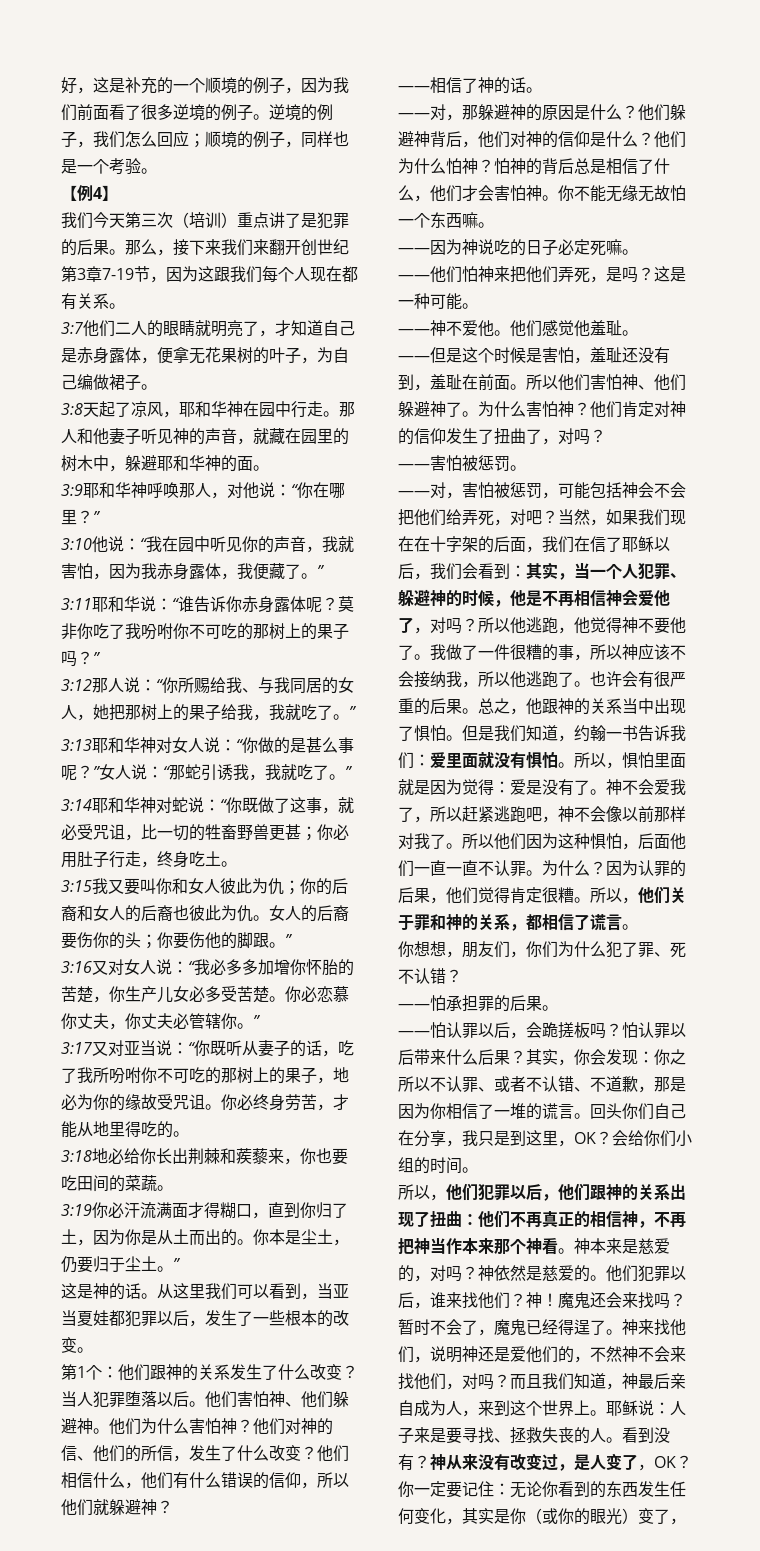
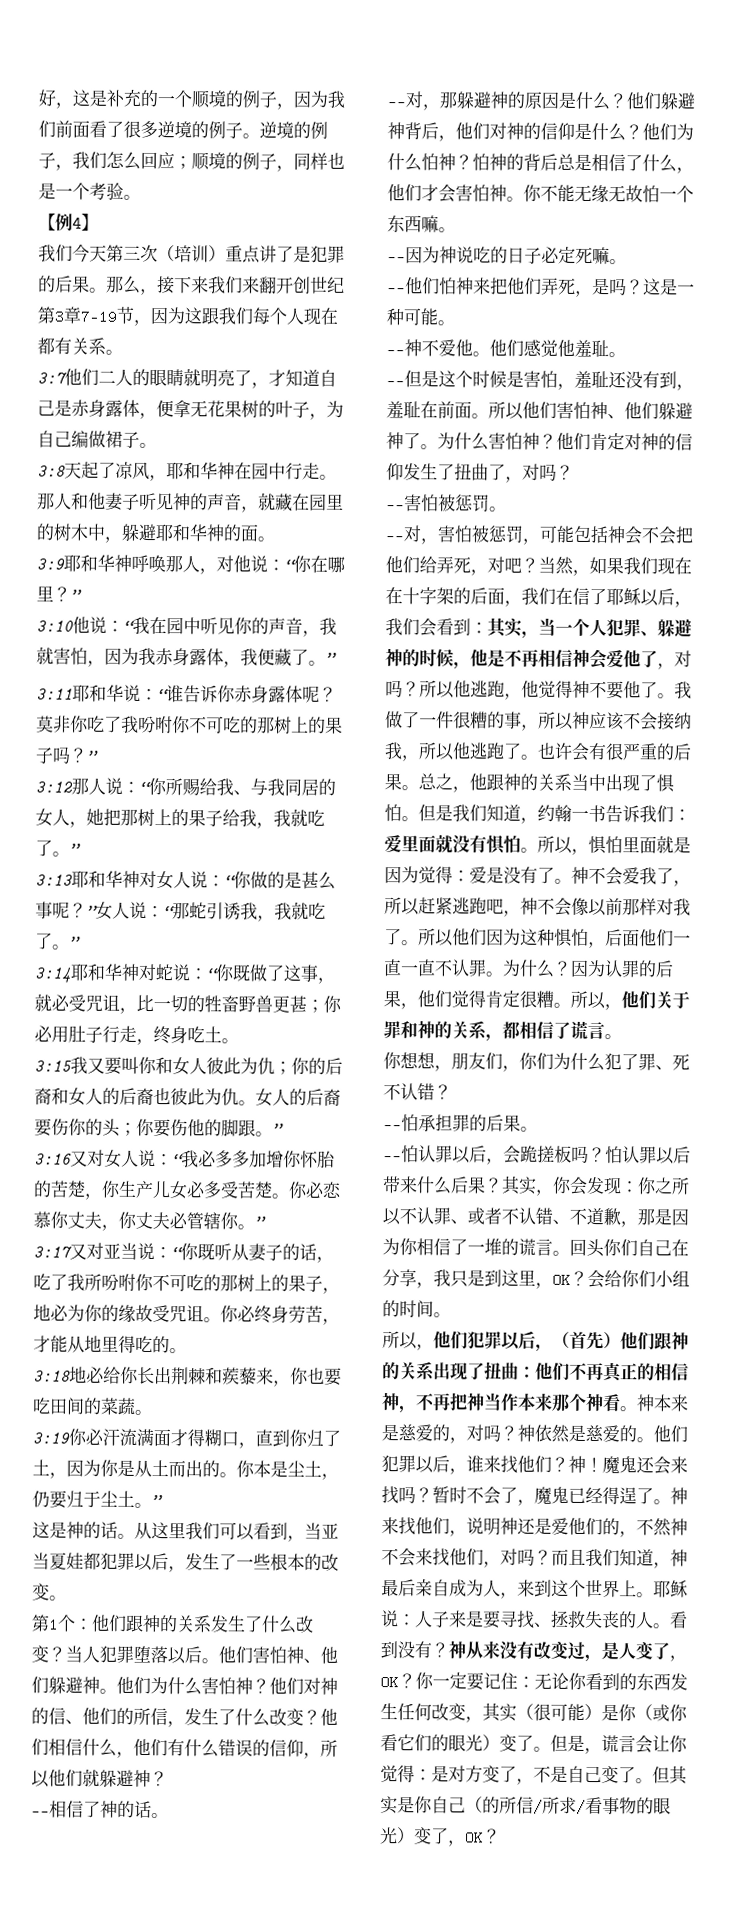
(558, 1197) none -> [552,1331,621,1350] （首先）
[414,1508,574,1525] 变化，其实是你（或你 -> [431,1702,688,1723] [380,1734,688,1755] [380,1765,688,1785] [380,1796,637,1815] 改变，其实（很可能）是你（或你看它们的眼光）变了。但是，谎言会让你觉得：是对方变了，不是自己变了。但其实是你自己（的所信/所求/看事物
(686, 1521) none -> [465,1828,501,1845] OK？

